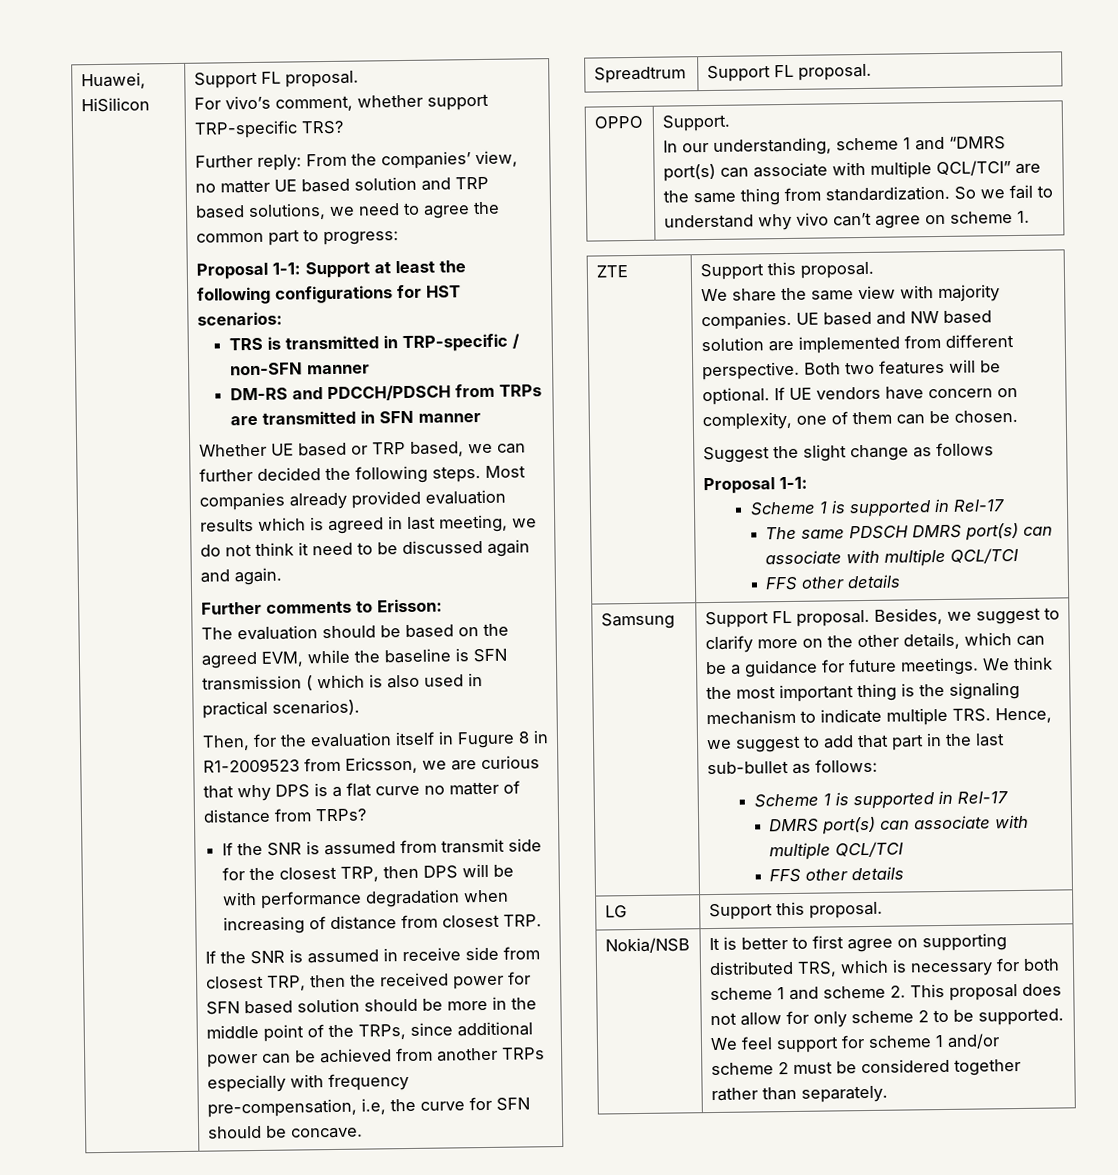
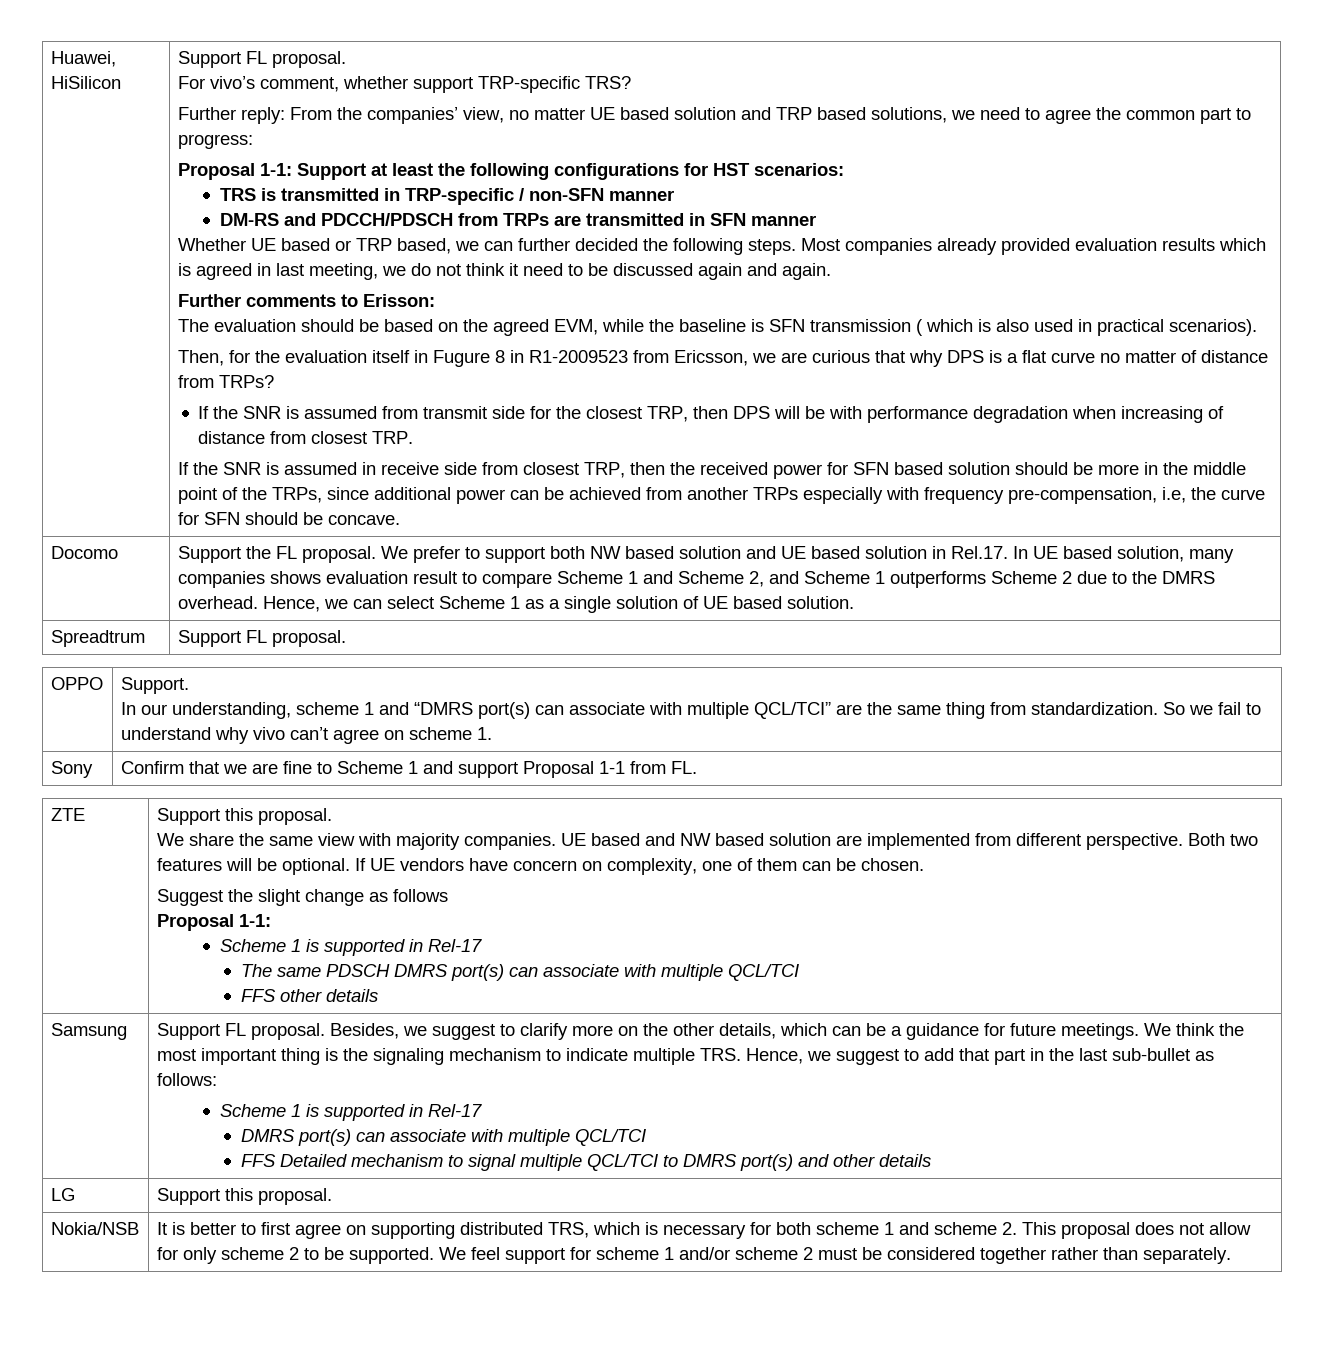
(363, 1133) none -> [50,546,118,559] [177,546,1234,563] [177,571,1215,588] [177,596,854,613] // Docomo | Support the FL proposal. We prefer to support both NW based solution and UE based solution in Rel.17. In UE based solution, many companies shows evaluation result to compare Scheme 1 and Scheme 2, and Scheme 1 outperforms Scheme 2 due to the DMRS overhead. Hence, we can select Scheme 1 as a single solution of UE based solution.
(1030, 216) none -> [50,761,93,778] [120,761,697,778] // Sony | Confirm that we are fine to Scheme 1 and support Proposal 1-1 from FL.
(802, 875) none -> [280,1154,830,1171] Detailed mechanism to signal multiple QCL/TCI to DMRS port(s) and

